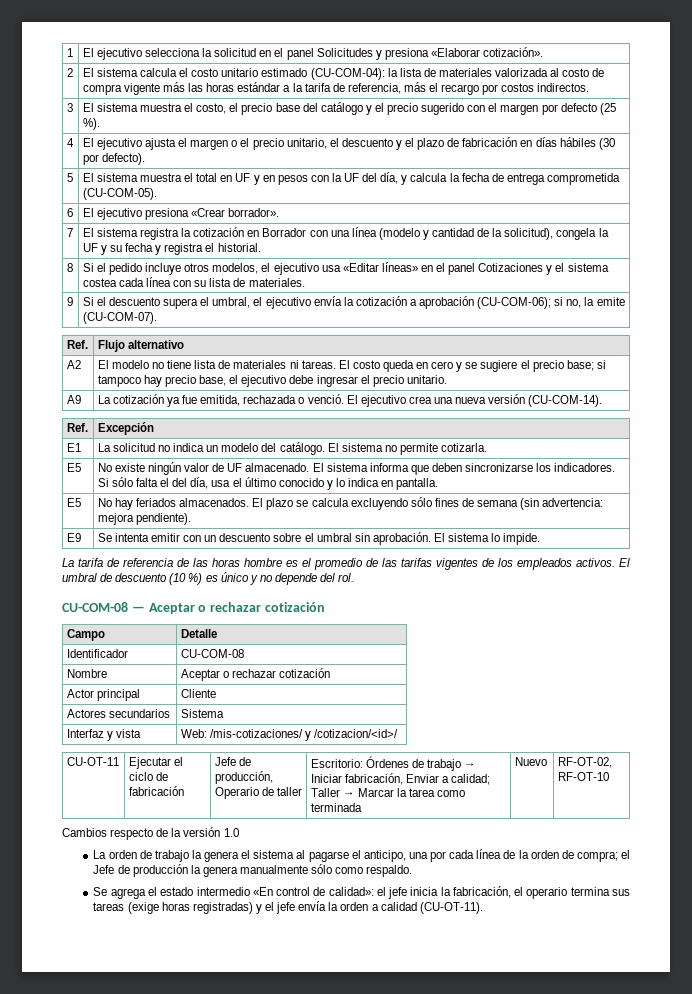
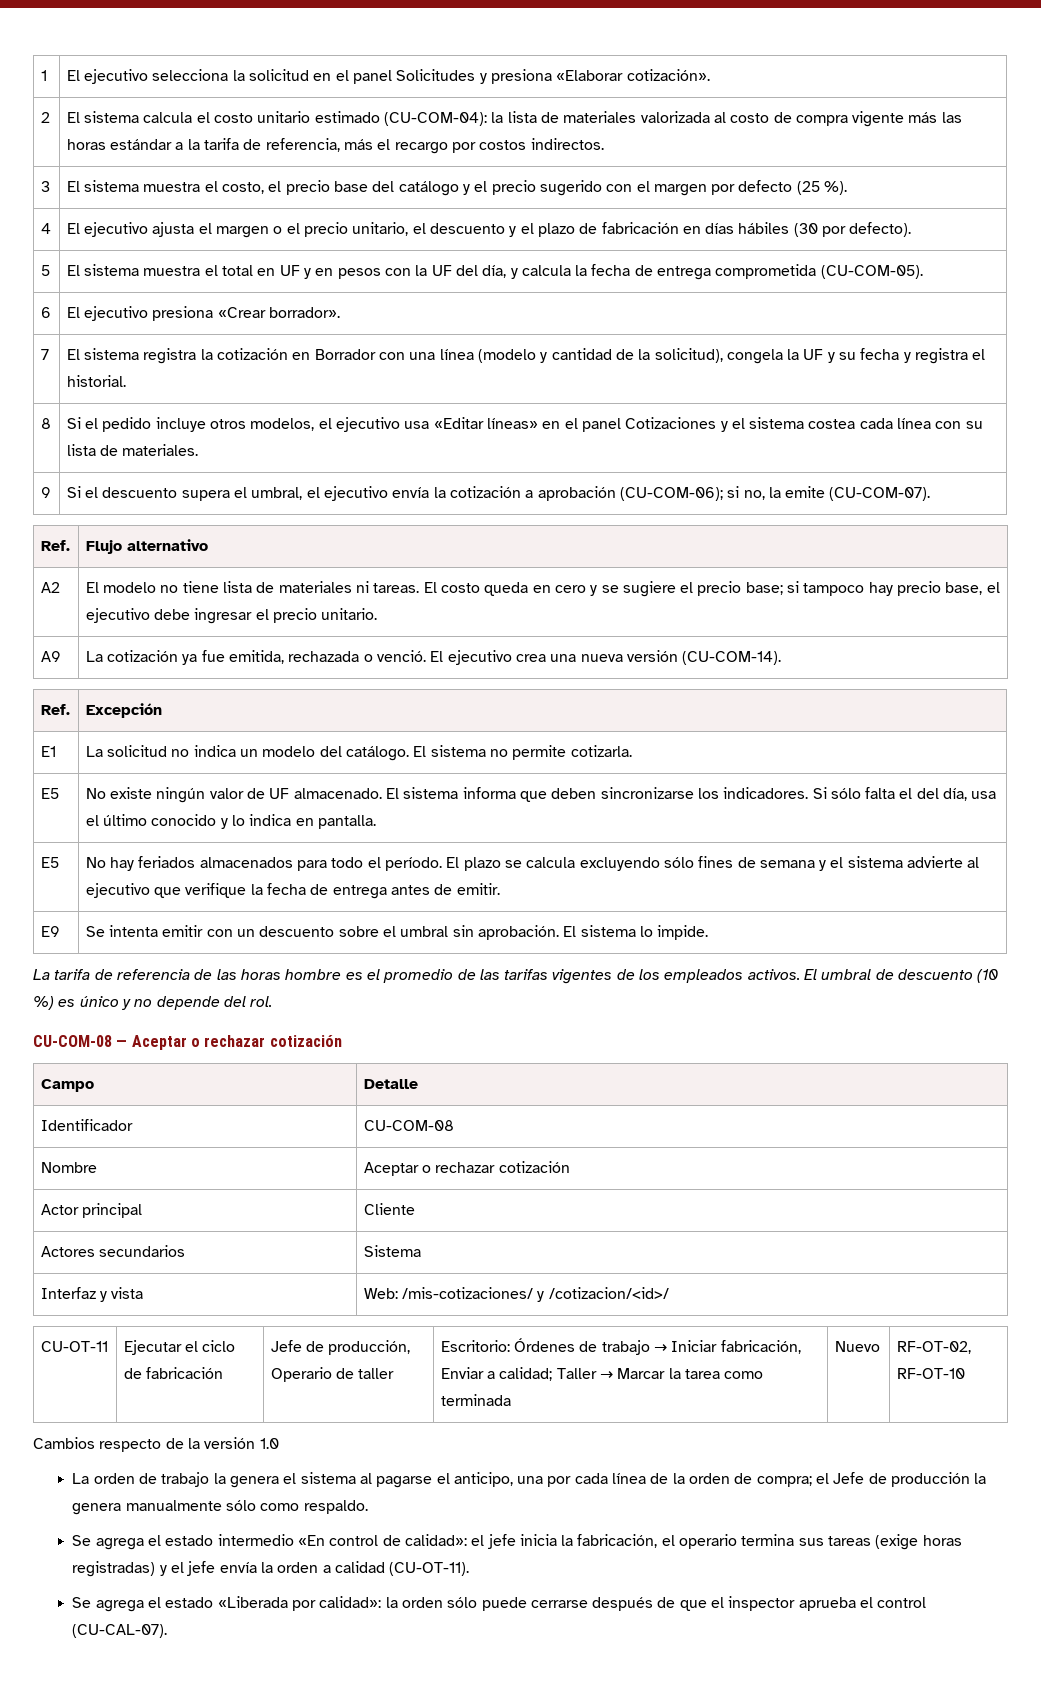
[179,498,250,507] almacenados. -> [199,857,442,871] almacenados para todo el período.
[520,498,604,510] [97,513,191,525] (sin advertencia: mejora pendiente). -> [819,856,980,871] [85,883,500,899] y el sistema advierte al ejecutivo que verifique la fecha de entrega antes de emitir.
(483, 908) none -> [72,1596,927,1612] [72,1624,168,1638] // Se agrega el estado «Liberada por calidad»: la orden sólo puede cerrarse después de que el inspector aprueba el control (CU-CAL-07).

